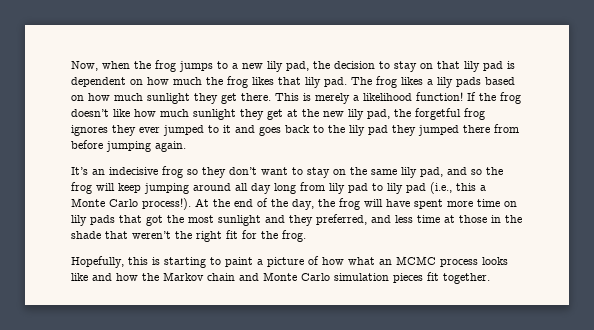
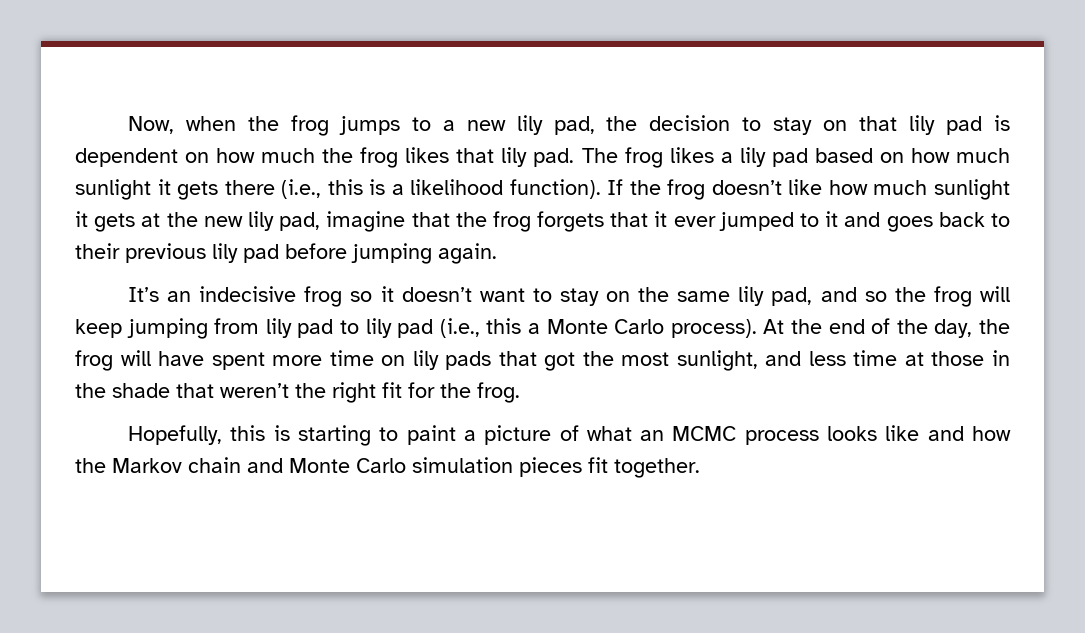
[456,77,481,87] pads -> [771,148,808,167] pad
[194,93,350,104] they get there. This is merely -> [157,179,386,200] it gets there (i.e., this is
[416,92,463,101] function! -> [509,179,601,199] function).
[240,109,283,120] they get -> [75,211,136,232] it gets
[394,108,485,120] [71,125,136,136] the forgetful frog ignores they -> [326,211,668,232] imagine that the frog forgets that it
[328,124,519,136] the lily pad they jumped there from -> [75,243,279,263] their previous lily pad
[202,167,257,178] they don’t -> [380,286,472,302] it doesn’t
[193,183,296,194] around all day long -> (208, 328) none
[142,198,191,210] process!). -> [670,319,757,338] process).
[218,214,367,226] sunlight and they preferred, -> [676,350,758,371] sunlight,
[322,257,344,265] how -> (579, 433) none

